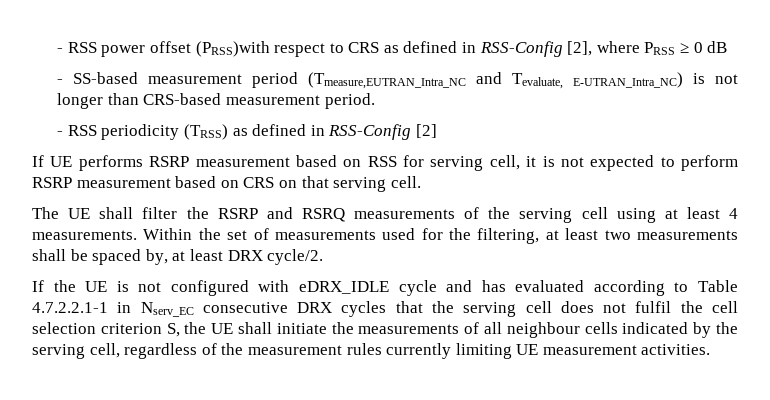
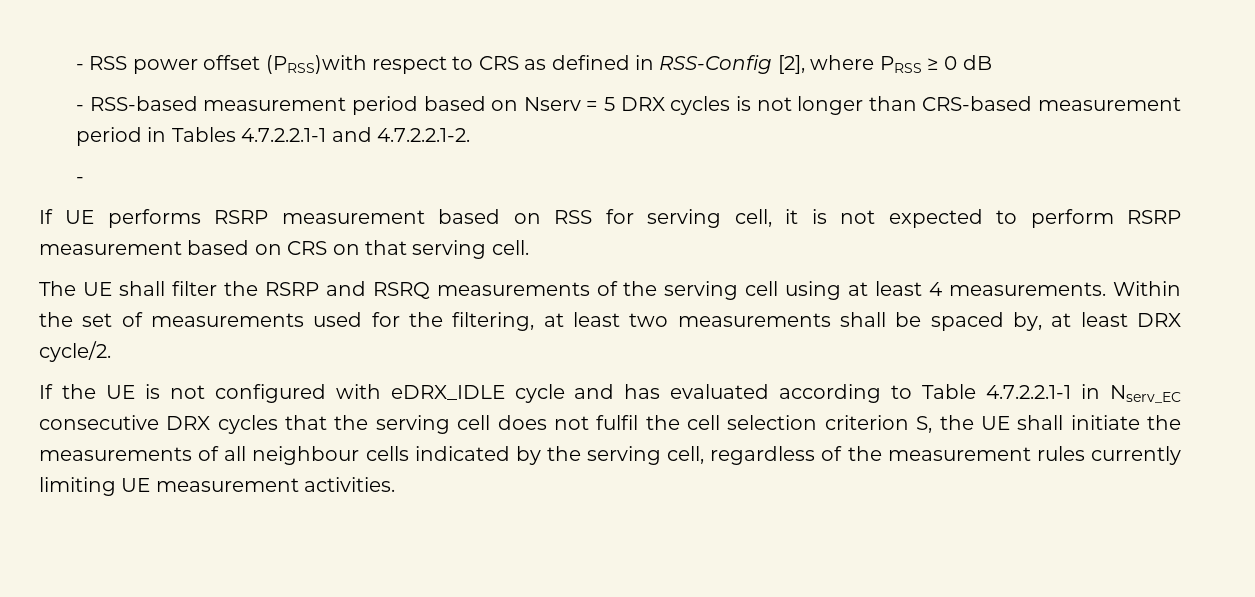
[73,72,684,89] SS-based measurement period (Tmeasure,EUTRAN_Intra_NC and Tevaluate, E-UTRAN_Intra_NC) -> [89,96,731,115] RSS-based measurement period based on Nserv = 5 DRX cycles
[324,93,375,109] [57,124,437,140] period. // - RSS periodicity (TRSS) as defined in RSS-Config [2] -> [76,127,471,146] [76,177,85,183] period in Tables 4.7.2.2.1-1 and 4.7.2.2.1-2. // -

